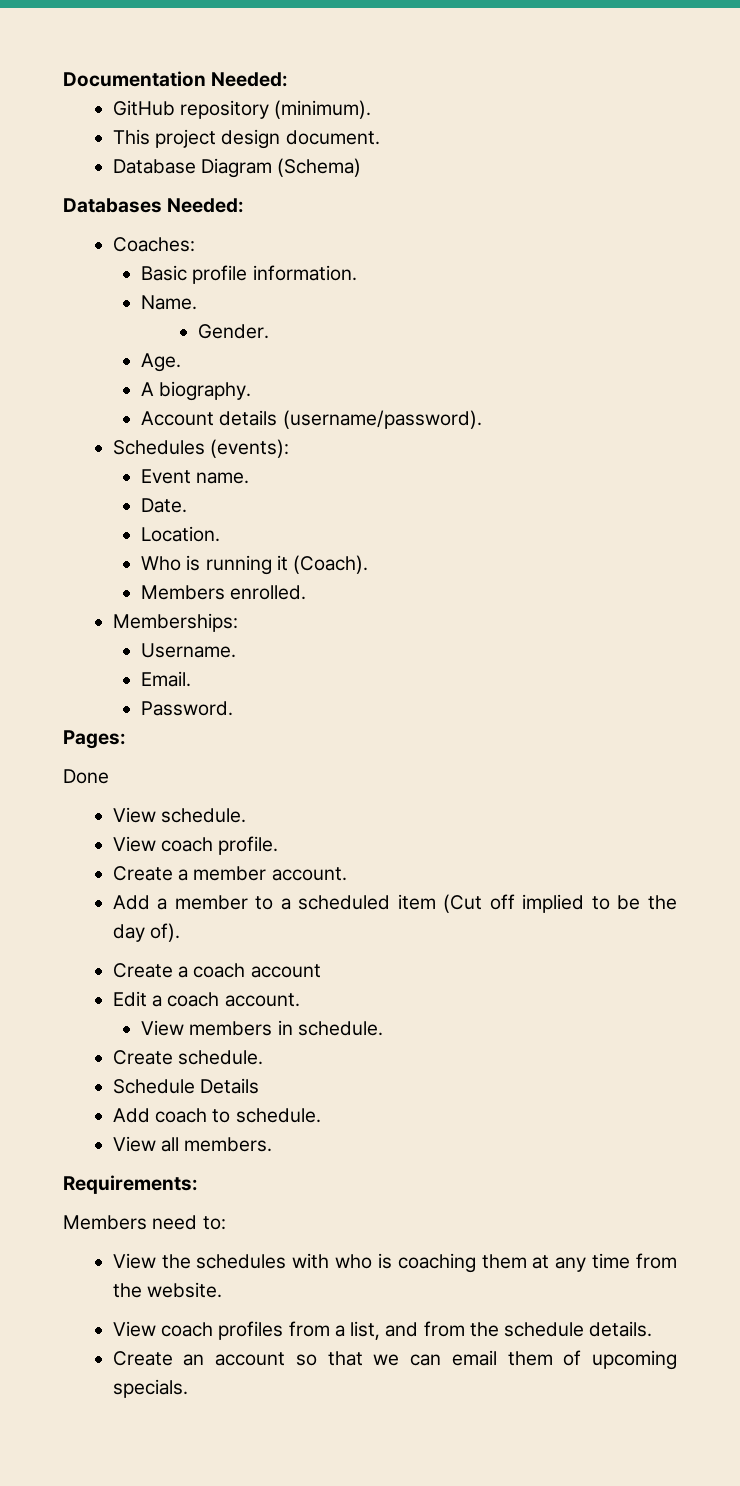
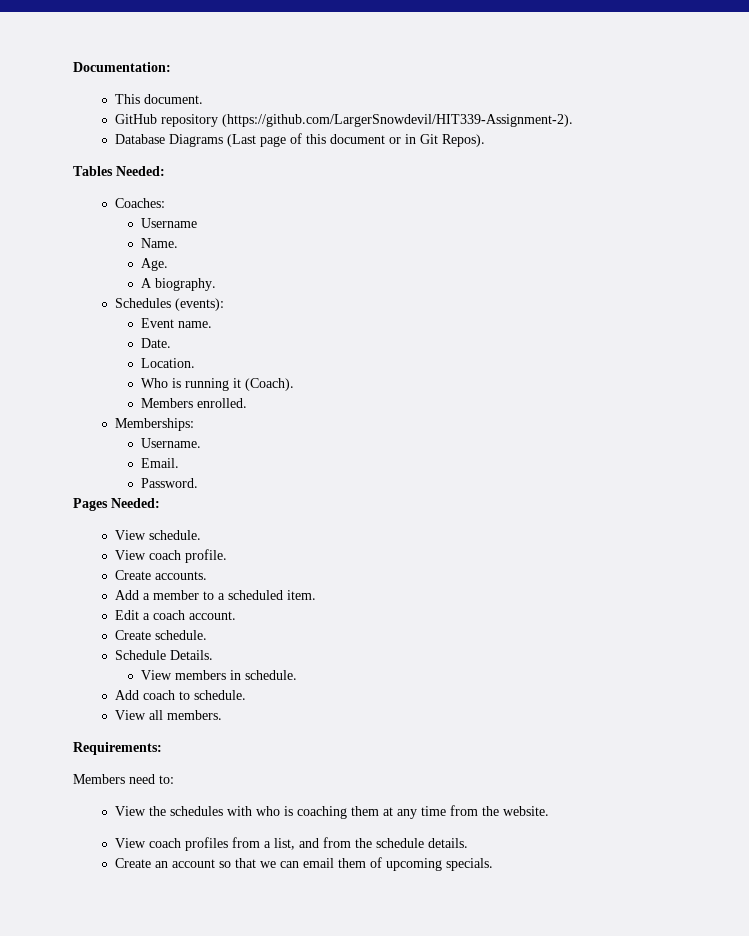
[63,71,289,87] Documentation Needed: -> [73,62,171,72] [114,94,203,104] Documentation: // This document.
[274,100,372,119] [112,129,380,149] [112,158,362,178] [63,198,162,213] (minimum). // This project design document. // Database Diagram (Schema) // Databases -> [221,114,573,127] [114,133,485,147] [73,166,113,176] (https://github.com/LargerSnowdevil/HIT339-Assignment-2). // Database Diagrams (Last page of this document or in Git Repos). // Tables
[141,265,357,284] Basic profile information. -> [140,218,197,228] Username
[197,324,269,339] // Gender. -> (178, 243) none
[141,410,482,429] // Account details (username/password). -> (216, 284) none
[63,730,126,749] [63,769,109,784] Pages: // Done -> [73,498,160,511] Pages Needed:
[177,866,347,881] a member account. -> [154,571,207,580] accounts.
[397,894,677,913] [112,923,180,942] [112,963,321,978] item (Cut off implied to be the day of). // Create a coach account -> [286,590,316,600] item.
(300, 1000) none -> [114,630,207,640] [114,650,213,660] // Create schedule. // Schedule Details.
[112,1050,263,1065] [112,1078,259,1094] // Create schedule. // Schedule Details -> (297, 675) none

